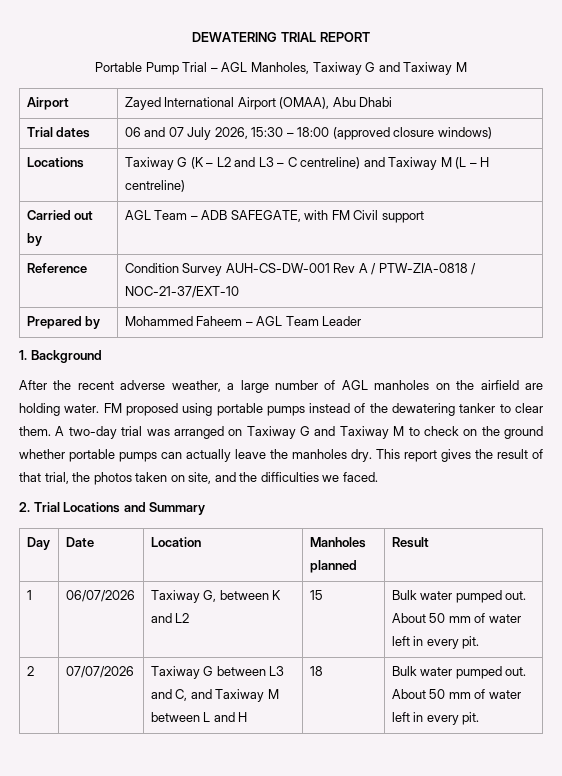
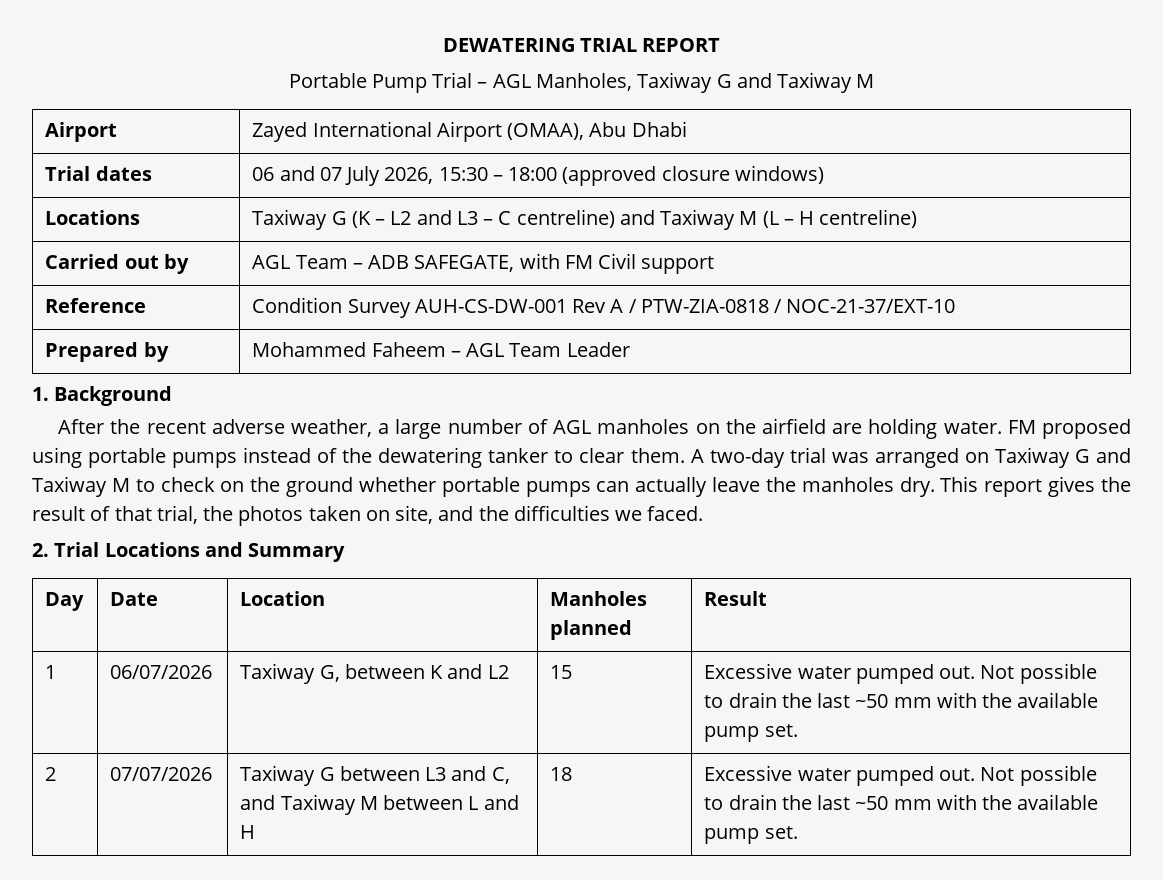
[391,590,527,603] [391,613,521,623] [391,636,480,649] Bulk water pumped out. About 50 mm of water left in every pit. -> [704,663,1097,684] [704,692,1099,708] [704,724,798,742] Excessive water pumped out. Not possible to drain the last ~50 mm with the available pump set.
[391,666,527,679] [391,689,521,699] [391,712,480,725] Bulk water pumped out. About 50 mm of water left in every pit. -> [704,765,1097,786] [704,794,1099,810] [704,826,798,844] Excessive water pumped out. Not possible to drain the last ~50 mm with the available pump set.

